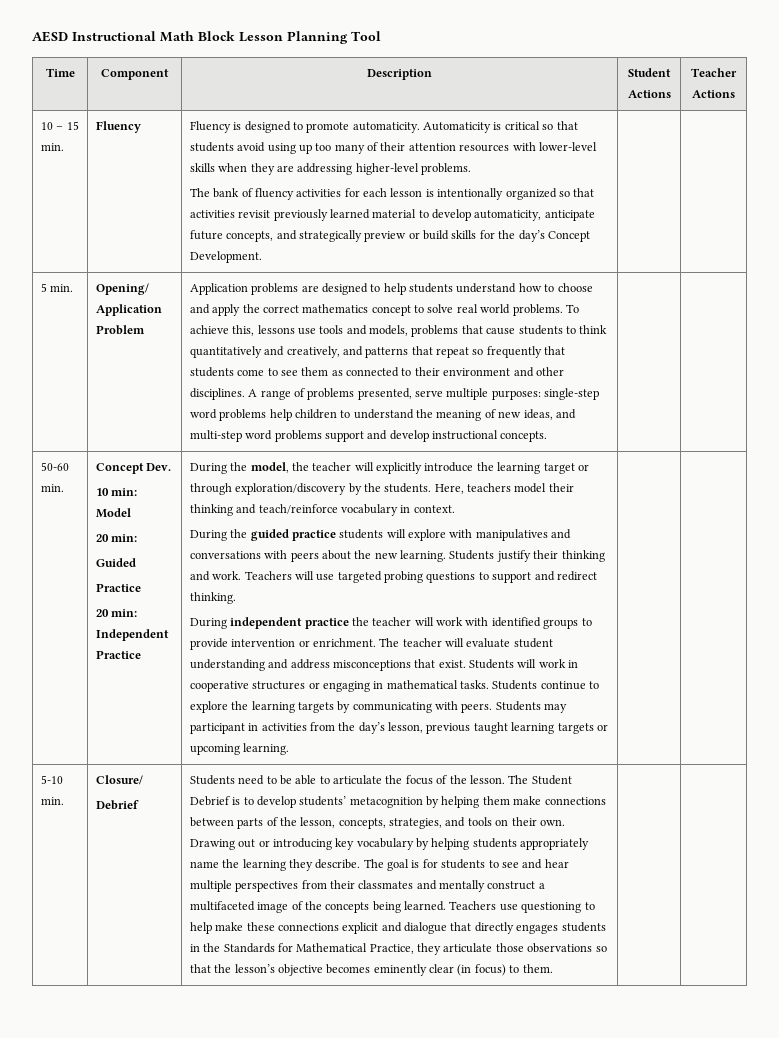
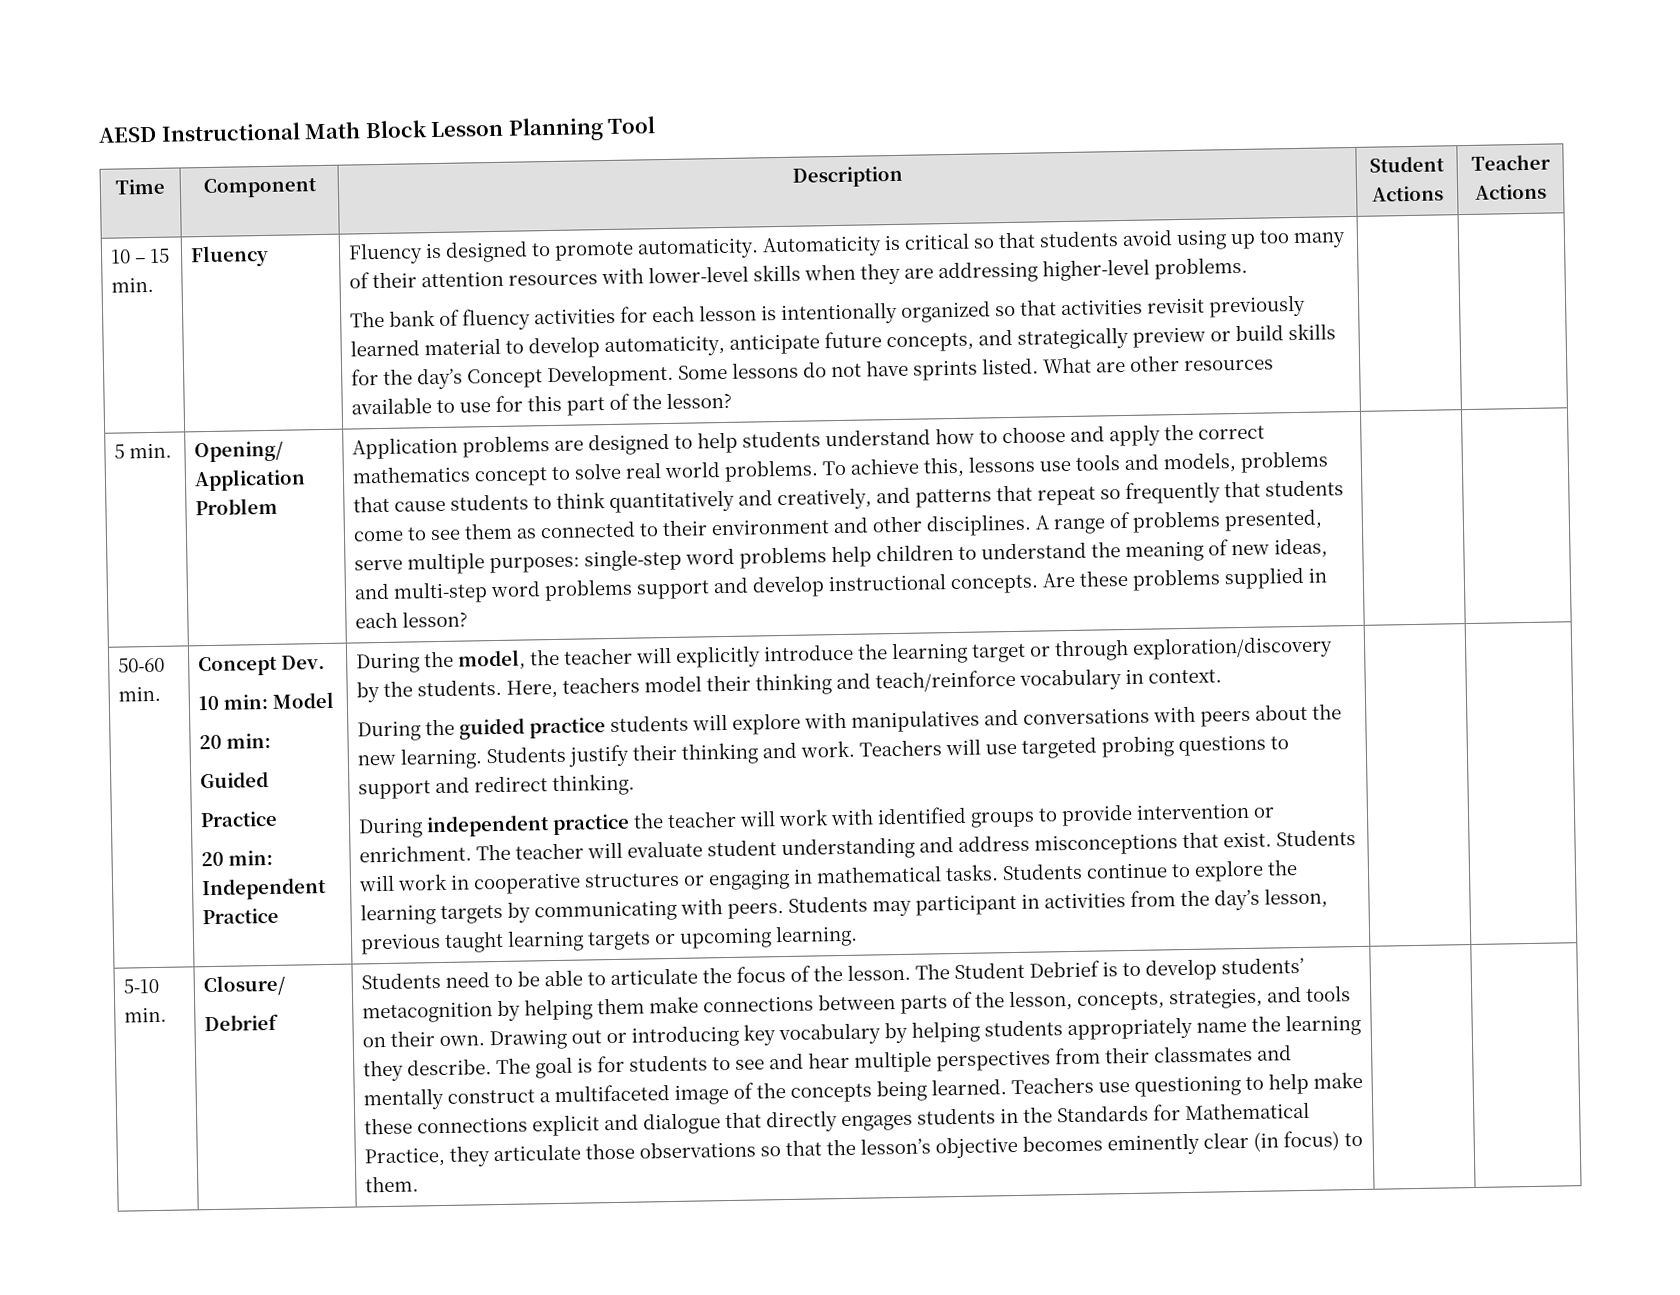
(262, 257) none -> [677,355,1274,381] [350,391,732,416] Some lessons do not have sprints listed. What are other resources available to use for this part of the lesson?
(548, 436) none -> [1041,566,1327,591] [354,610,468,629] Are these problems supplied in each lesson?

